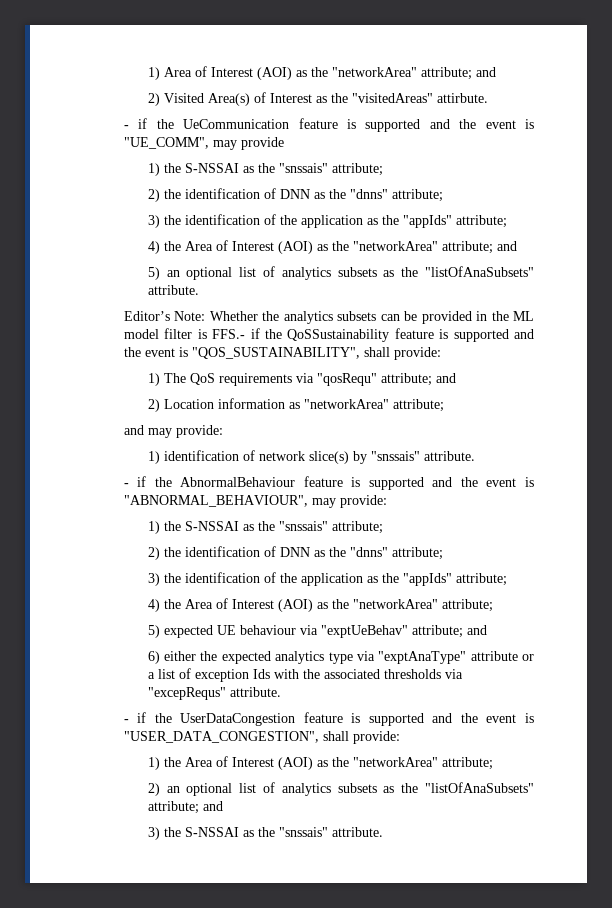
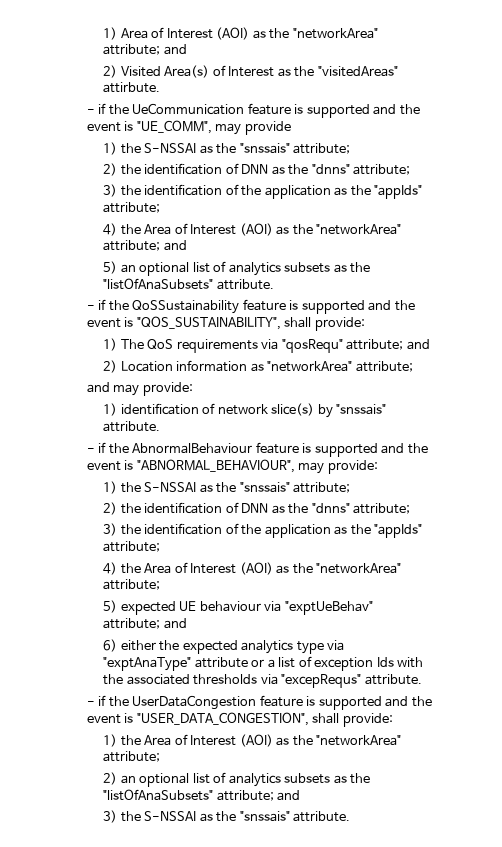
[123,311,534,324] [123,328,246,339] Editor’s Note: Whether the analytics subsets can be provided in the ML model filter is FFS.- -> [86,305,95,310] -

